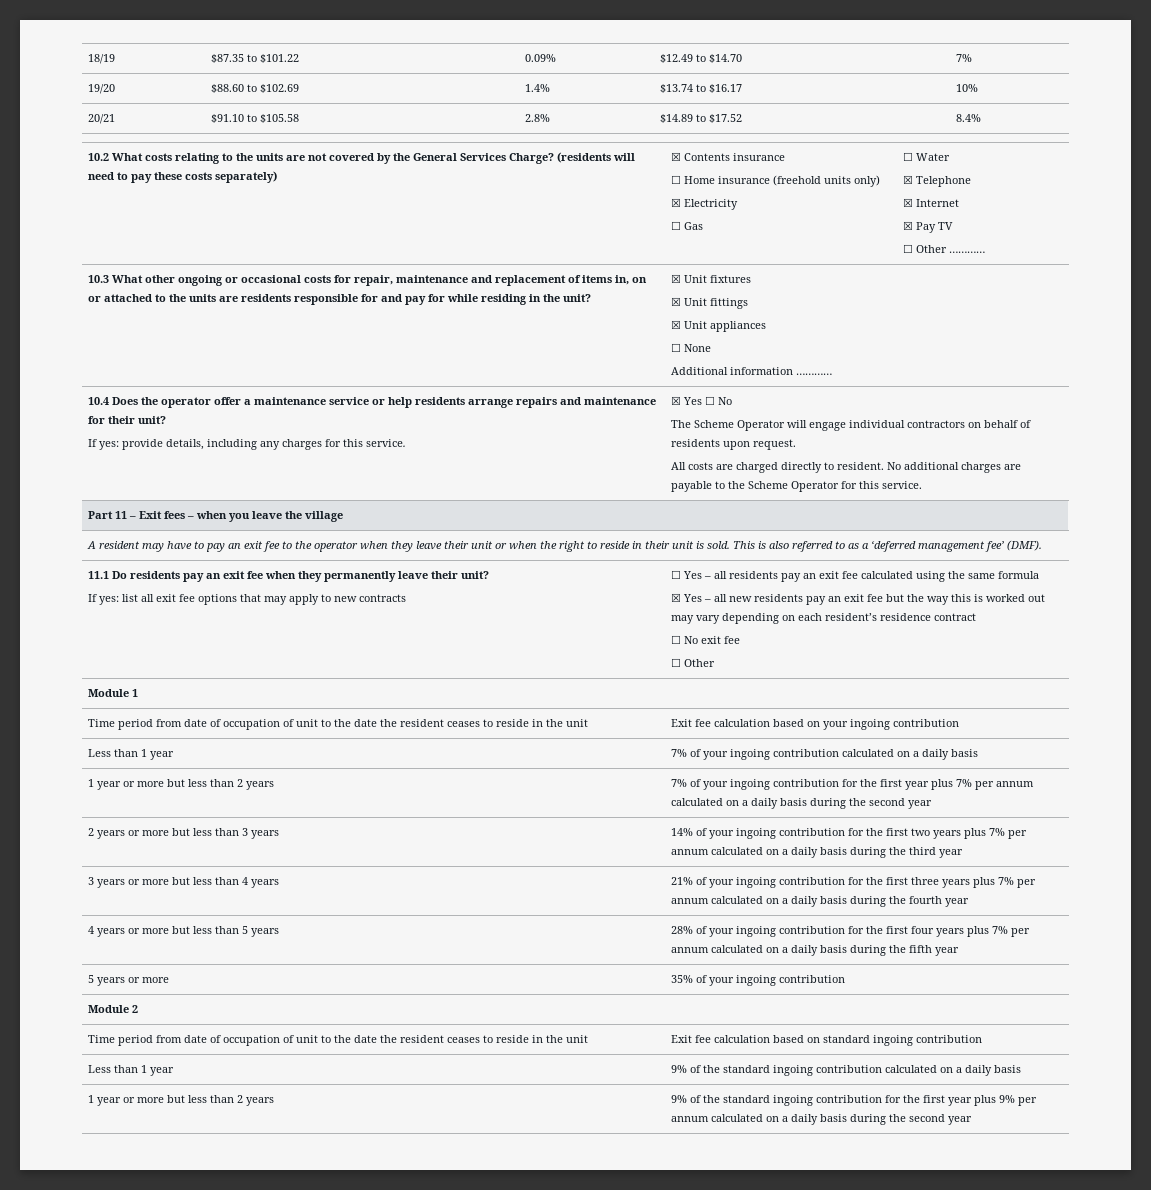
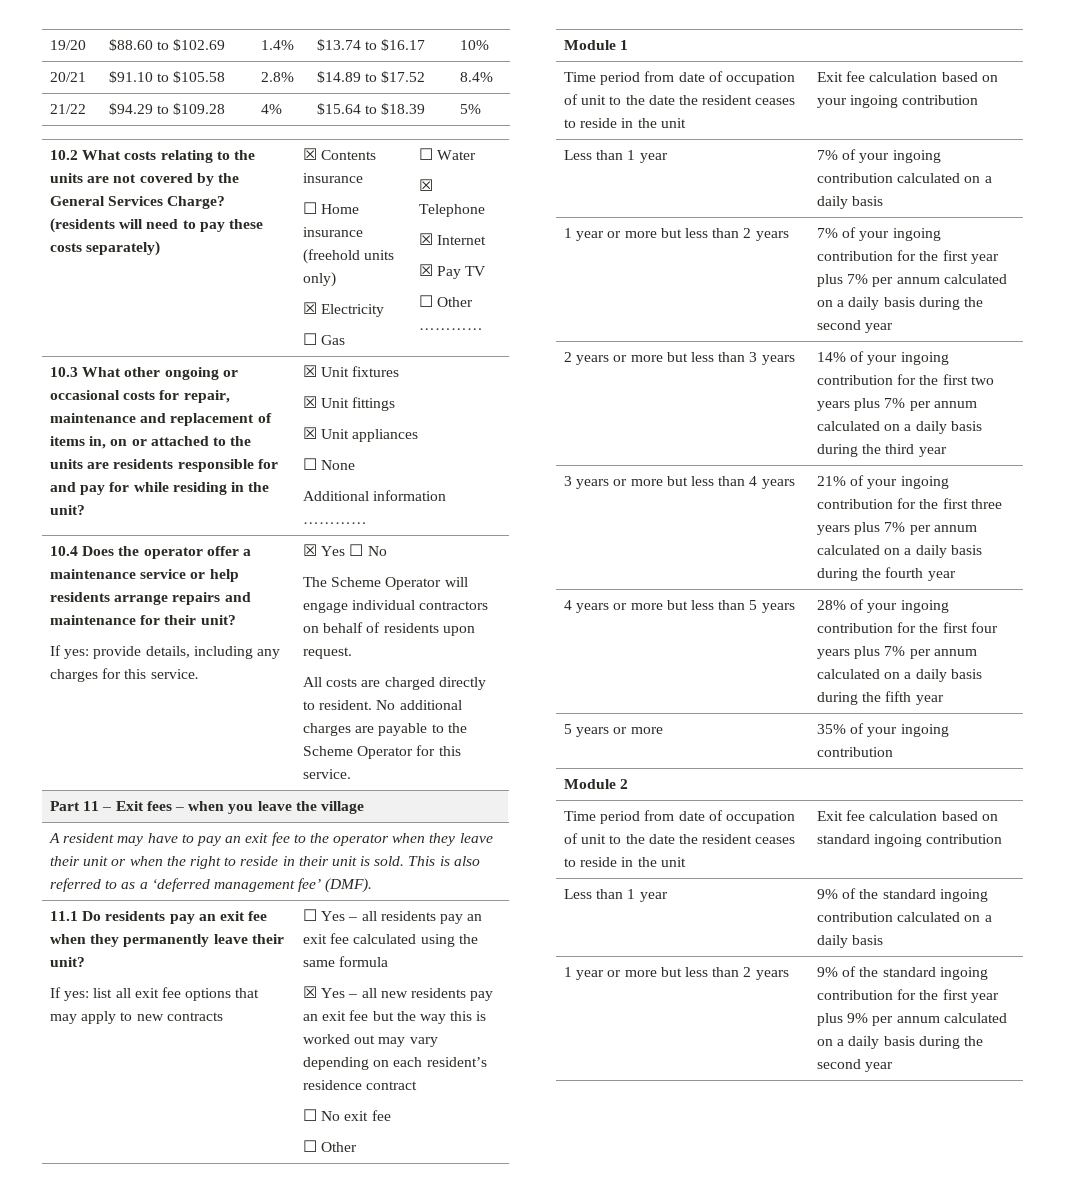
[88,54,116,64] [211,54,300,63] [525,54,557,62] [660,54,743,63] [956,54,973,62] 18/19 | $87.35 to $101.22 | 0.09% | $12.49 to $14.70 | 7% // -> (50, 45) none
(982, 118) none -> [50,104,87,114] [109,103,226,115] [261,104,283,114] [317,103,426,115] [460,104,482,114] // 21/22 | $94.29 to $109.28 | 4% | $15.64 to $18.39 | 5%

